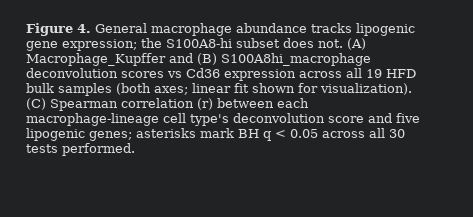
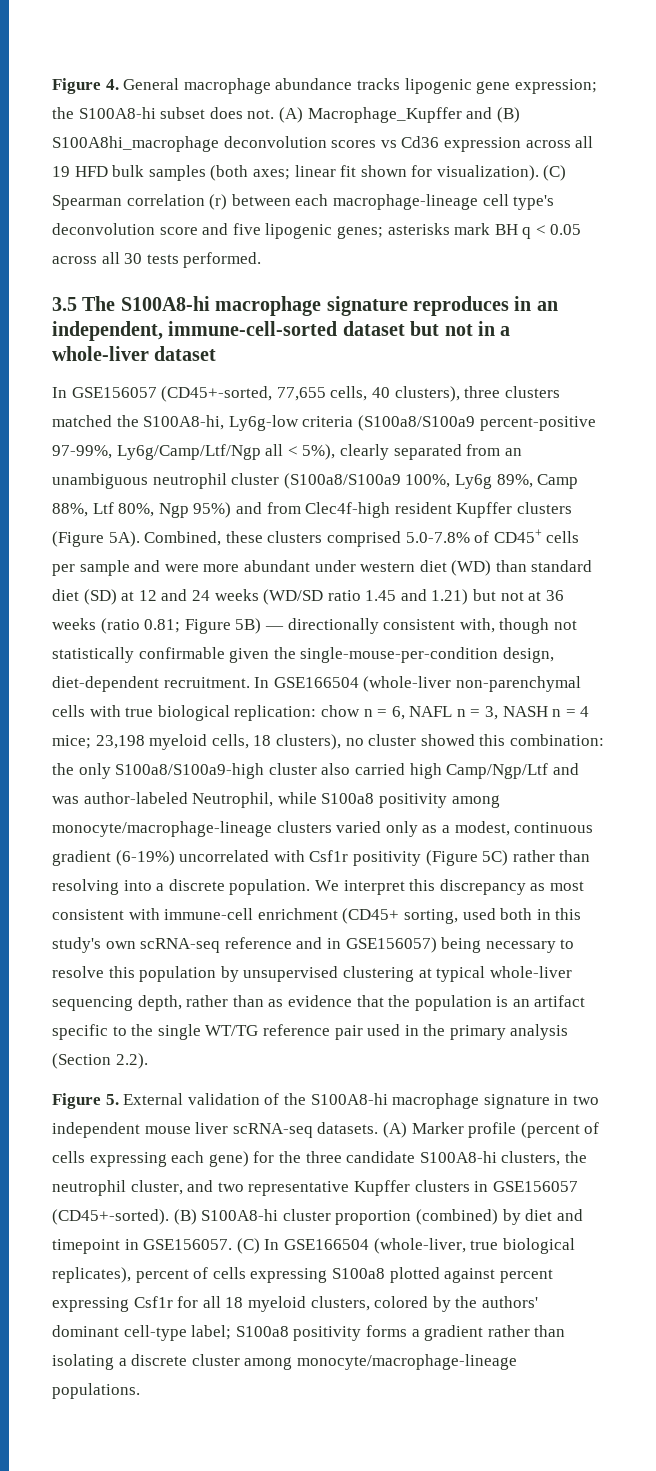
(135, 149) none -> [52,296,558,316] [52,321,511,341] [52,346,217,361] [52,386,560,402] [52,415,596,431] [52,444,522,460] [52,473,579,489] [52,502,572,518] [52,529,580,547] [52,560,593,576] [52,589,564,605] [52,618,577,634] [52,647,554,663] [52,676,581,692] [52,705,590,721] [52,734,604,750] [52,763,579,779] [52,792,500,808] [52,821,594,837] [52,850,591,866] [52,879,584,895] [52,908,582,924] [52,937,575,953] [52,966,572,982] [52,995,586,1011] [52,1024,569,1040] [52,1053,148,1069] [52,1093,599,1109] [52,1122,600,1138] [52,1151,587,1167] [52,1180,578,1196] [52,1209,583,1225] [52,1238,575,1254] [52,1267,553,1283] [52,1296,538,1312] [52,1325,566,1341] [52,1354,517,1370] [52,1383,140,1399] // 3.5 The S100A8-hi macrophage signature reproduces in an independent, immune-cell-sorted dataset but not in a whole-liver dataset // In GSE156057 (CD45+-sorted, 77,655 cells, 40 clusters), three clusters matched the S100A8-hi, Ly6g-low criteria (S100a8/S100a9 percent-positive 97-99%, Ly6g/Camp/Ltf/Ngp all < 5%), clearly separated from an unambiguous neutrophil cluster (S100a8/S100a9 100%, Ly6g 89%, Camp 88%, Ltf 80%, Ngp 95%) and from Clec4f-high resident Kupffer clusters (Figure 5A). Combined, these clusters comprised 5.0-7.8% of CD45+ cells per sample and were more abundant under western diet (WD) than standard diet (SD) at 12 and 24 weeks (WD/SD ratio 1.45 and 1.21) but not at 36 weeks (ratio 0.81; Figure 5B) — directionally consistent with, though not statistically confirmable given the single-mouse-per-condition design, diet-dependent recruitment. In GSE166504 (whole-liver non-parenchymal cells with true biological replication: chow n = 6, NAFL n = 3, NASH n = 4 mice; 23,198 myeloid cells, 18 clusters), no cluster showed this combination: the only S100a8/S100a9-high cluster also carried high Camp/Ngp/Ltf and was author-labeled Neutrophil, while S100a8 positivity among monocyte/macrophage-lineage clusters varied only as a modest, continuous gradient (6-19%) uncorrelated with Csf1r positivity (Figure 5C) rather than resolving into a discrete population. We interpret this discrepancy as most consistent with immune-cell enrichment (CD45+ sorting, used both in this study's own scRNA-seq reference and in GSE156057) being necessary to resolve this population by unsupervised clustering at typical whole-liver sequencing depth, rather than as evidence that the population is an artifact specific to the single WT/TG reference pair used in the primary analysis (Section 2.2). // Figure 5. External validation of the S100A8-hi macrophage signature in two independent mouse liver scRNA-seq datasets. (A) Marker profile (percent of cells expressing each gene) for the three candidate S100A8-hi clusters, the neutrophil cluster, and two representative Kupffer clusters in GSE156057 (CD45+-sorted). (B) S100A8-hi cluster proportion (combined) by diet and timepoint in GSE156057. (C) In GSE166504 (whole-liver, true biological replicates), percent of cells expressing S100a8 plotted against percent expressing Csf1r for all 18 myeloid clusters, colored by the authors' dominant cell-type label; S100a8 positivity forms a gradient rather than isolating a discrete cluster among monocyte/macrophage-lineage populations.

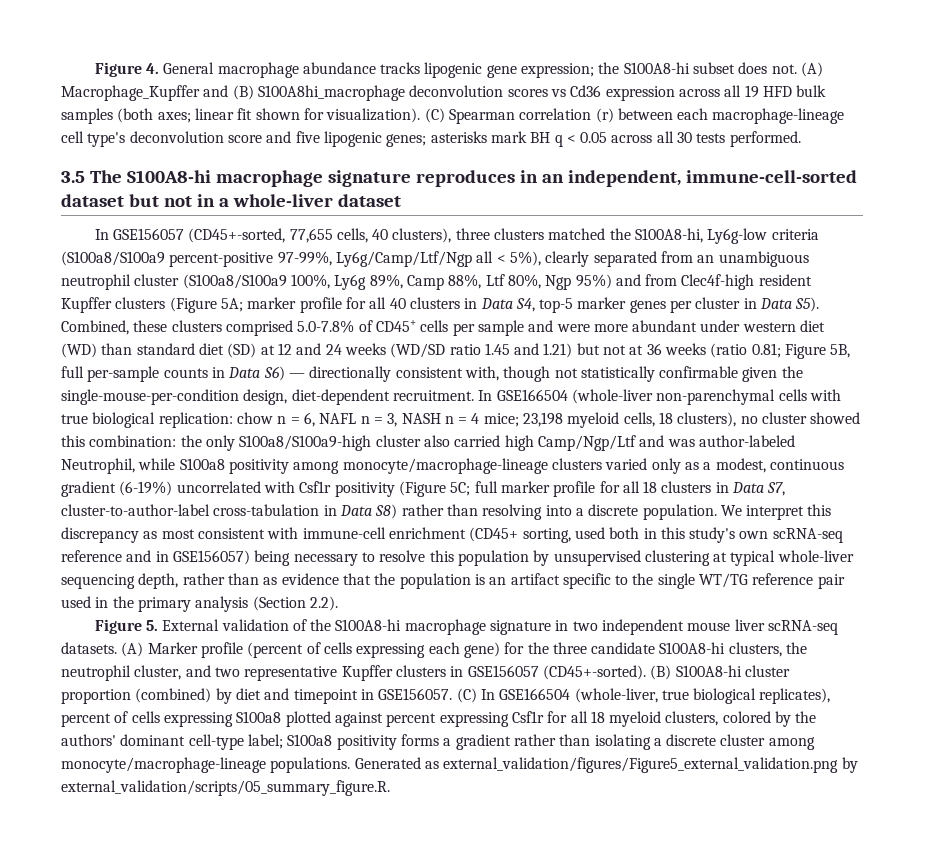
[108,531,140,547] 5A). -> [220,297,820,313] 5A; marker profile for all 40 clusters in Data S4, top-5 marker genes per cluster in Data S5).
[235,618,262,634] 5B) -> [830,344,851,358] [61,366,285,382] 5B, full per-sample counts in Data S6)
[482,850,509,866] 5C) -> [450,481,786,497] [61,504,398,519] 5C; full marker profile for all 18 clusters in Data S7, cluster-to-author-label cross-tabulation in Data S8)
(140, 1391) none -> [354,757,858,773] [61,780,390,796] Generated as external_validation/figures/Figure5_external_validation.png by external_validation/scripts/05_summary_figure.R.

